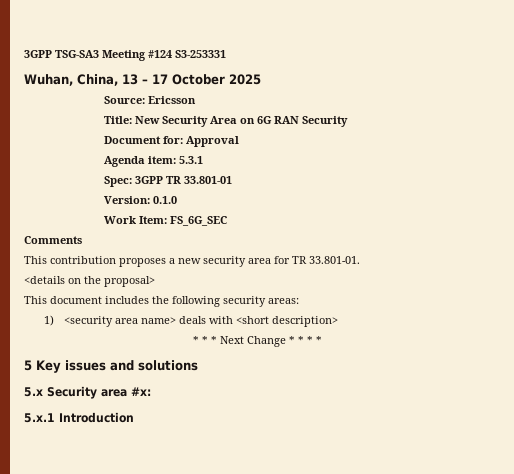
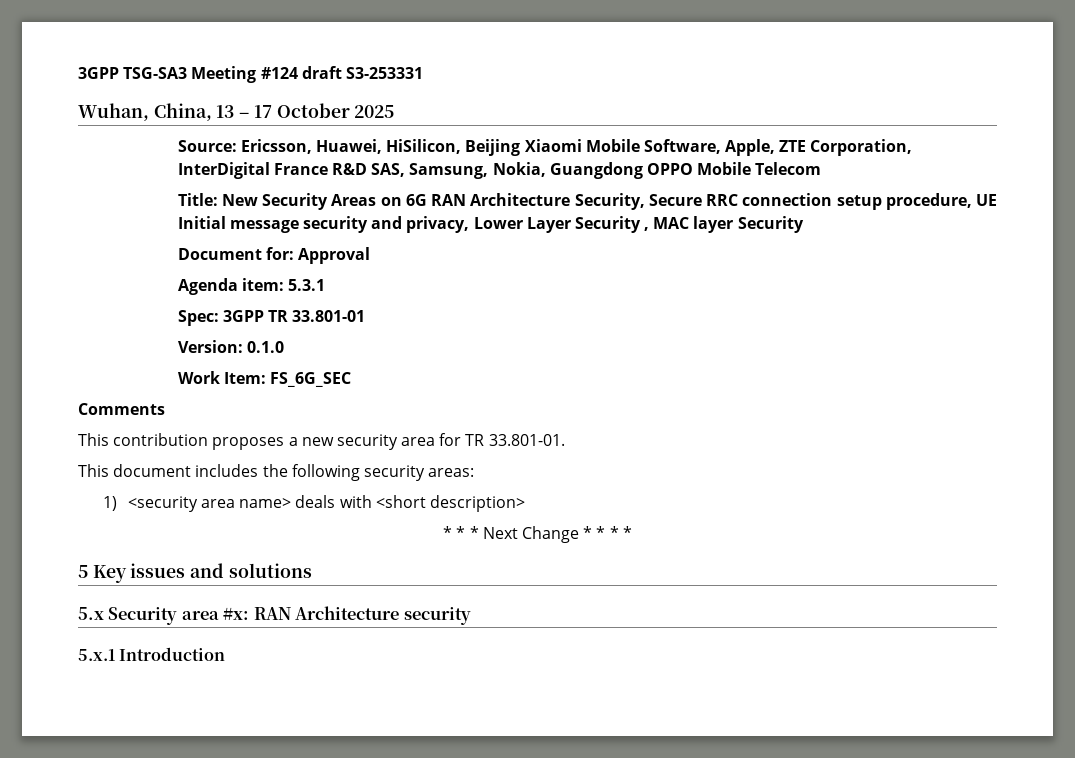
(172, 54) none -> [301,66,342,79] draft
[148,96,197,104] Ericsson -> [240,139,913,156] [177,162,822,179] Ericsson, Huawei, HiSilicon, Beijing Xiaomi Mobile Software, Apple, ZTE Corporation, InterDigital France R&D SAS, Samsung, Nokia, Guangdong OPPO Mobile Telecom
[210,116,238,124] Area -> [331,194,377,206] Areas
(300, 120) none -> [470,193,998,210] [177,216,734,233] Architecture Security, Secure RRC connection setup procedure, UE Initial message security and privacy, Lower Layer Security , MAC layer
[24,276,155,287] // <details on the proposal> -> (565, 440) none
(151, 391) none -> [253,606,471,625] RAN Architecture security

